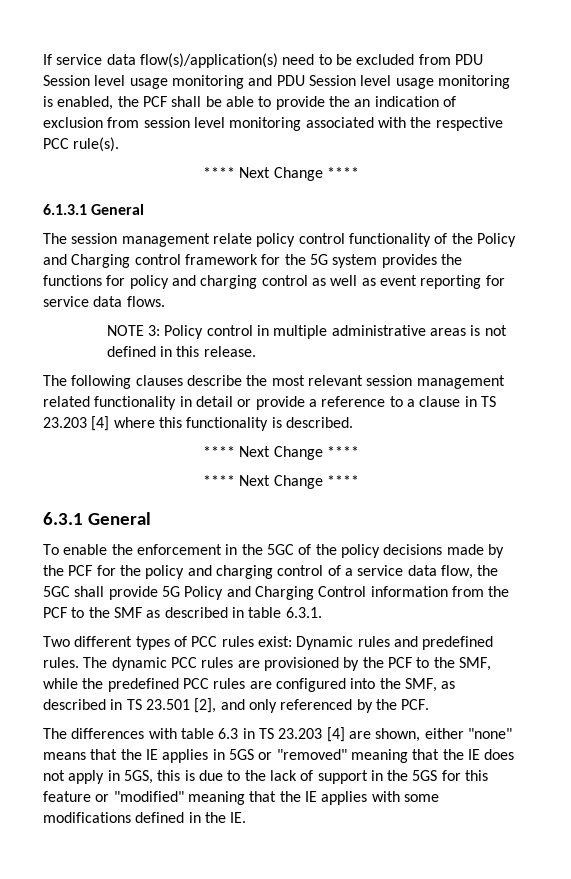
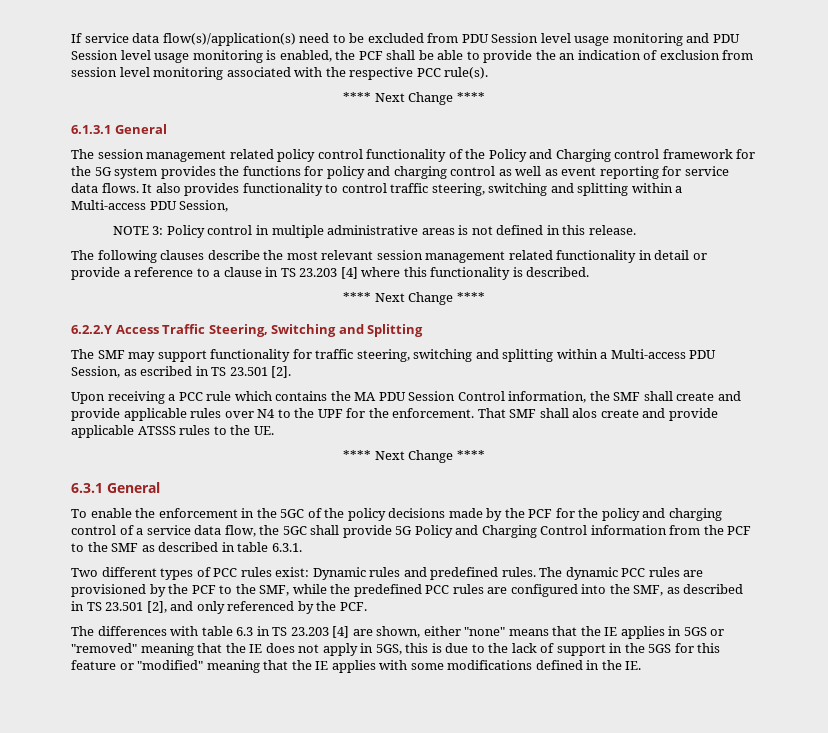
[212,233,252,244] relate -> [229,149,274,159] related
(165, 301) none -> [142,183,683,196] [71,200,229,212] It also provides functionality to control traffic steering, switching and splitting within a Multi-access PDU Session,
(359, 451) none -> [71,324,424,337] [71,349,717,362] [71,366,292,378] [71,391,741,404] [71,408,718,421] [71,425,274,438] // 6.2.2.Y Access Traffic Steering, Switching and Splitting // The SMF may support functionality for traffic steering, switching and splitting within a Multi-access PDU Session, as escribed in TS 23.501 [2]. // Upon receiving a PCC rule which contains the MA PDU Session Control information, the SMF shall create and provide applicable rules over N4 to the UPF for the enforcement. That SMF shall alos create and provide applicable ATSSS rules to the UE.

